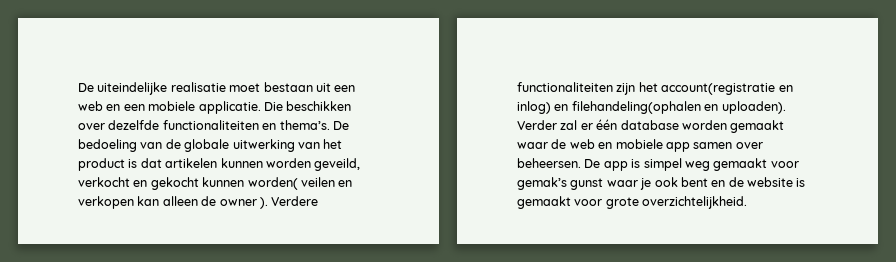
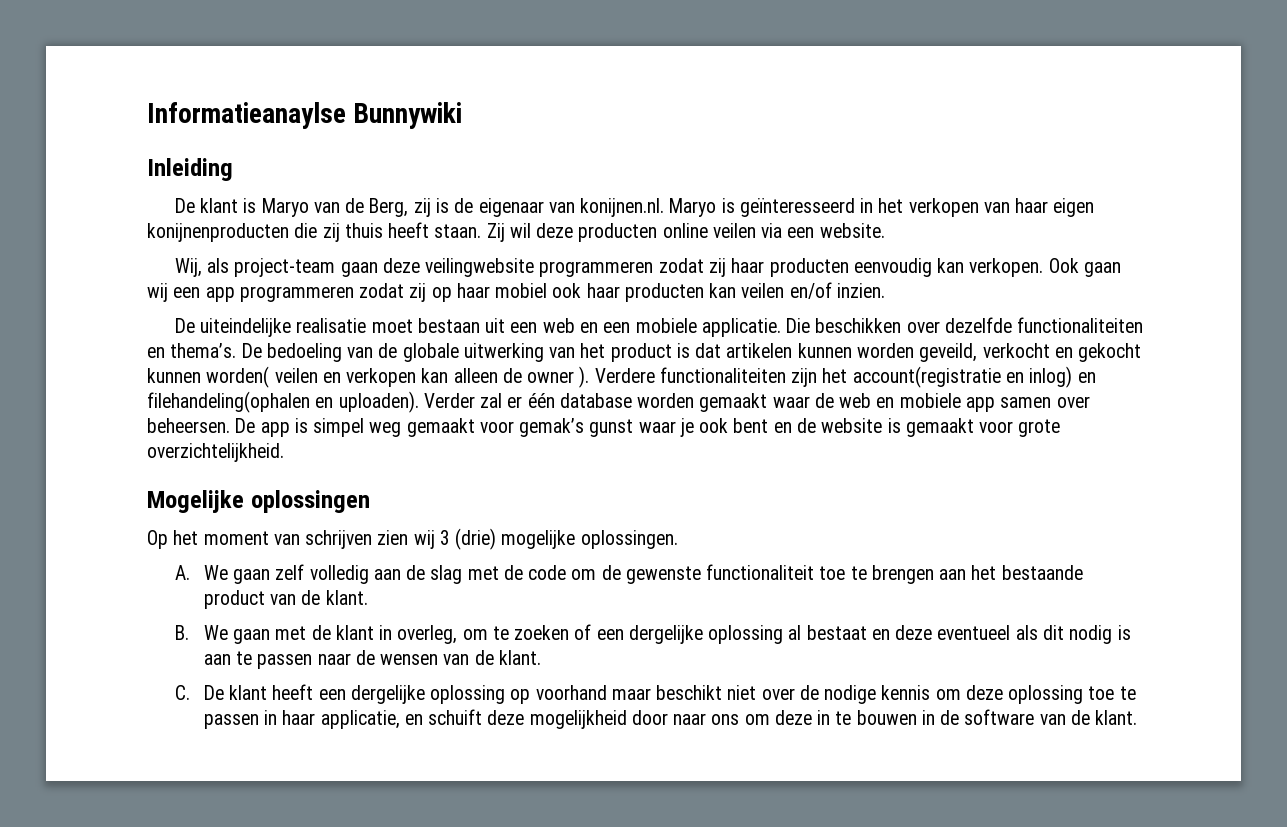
(78, 87) none -> [147,102,463,129] [147,158,233,181] [174,198,1095,217] [147,222,885,242] [174,258,1121,277] [147,282,885,302] Informatieanaylse Bunnywiki // Inleiding // De klant is Maryo van de Berg, zij is de eigenaar van konijnen.nl. Maryo is geïnteresseerd in het verkopen van haar eigen konijnenproducten die zij thuis heeft staan. Zij wil deze producten online veilen via een website. // Wij, als project-team gaan deze veilingwebsite programmeren zodat zij haar producten eenvoudig kan verkopen. Ook gaan wij een app programmeren zodat zij op haar mobiel ook haar producten kan veilen en/of inzien. //
(748, 202) none -> [147,490,370,513] [147,528,678,550] [175,564,1083,584] [203,590,368,609] [175,624,1131,644] [203,650,541,669] [175,684,1136,704] [203,709,1138,729] // Mogelijke oplossingen // Op het moment van schrijven zien wij 3 (drie) mogelijke oplossingen. // A. We gaan zelf volledig aan de slag met de code om de gewenste functionaliteit toe te brengen aan het bestaande product van de klant. // B. We gaan met de klant in overleg, om te zoeken of een dergelijke oplossing al bestaat en deze eventueel als dit nodig is aan te passen naar de wensen van de klant. // C. De klant heeft een dergelijke oplossing op voorhand maar beschikt niet over de nodige kennis om deze oplossing toe te passen in haar applicatie, en schuift deze mogelijkheid door naar ons om deze in te bouwen in de software van de klant.

